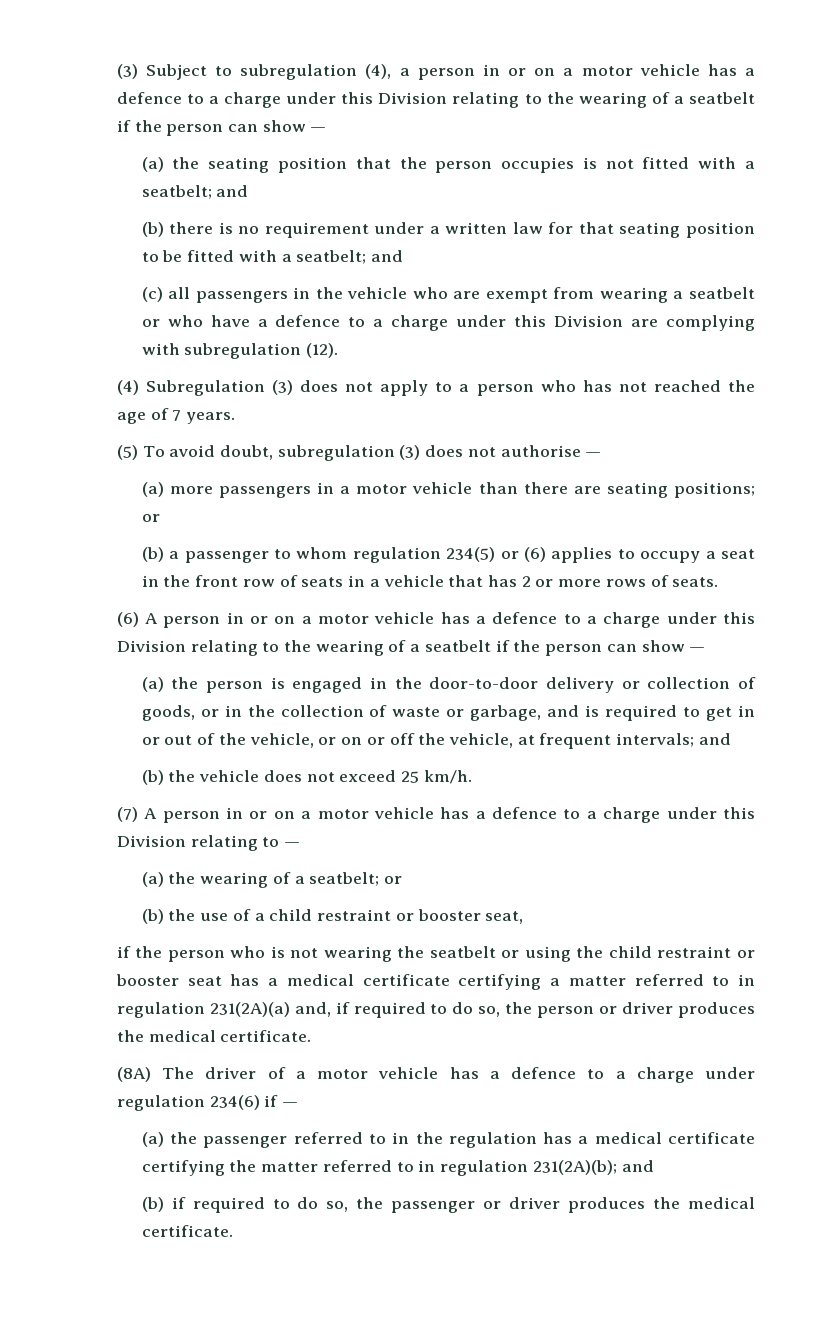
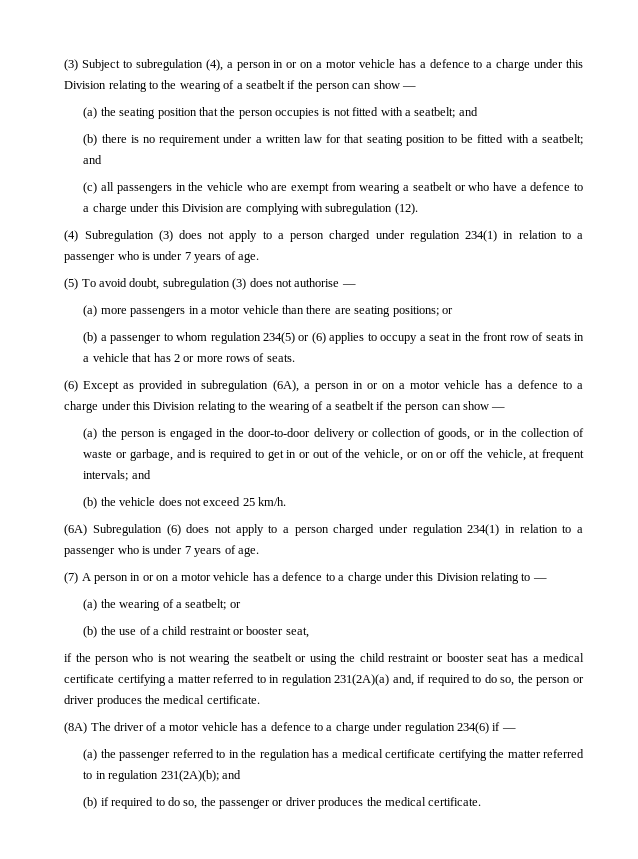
[540,380,755,392] [116,408,235,424] who has not reached the age of 7 years. -> [329,230,584,242] [64,251,259,263] charged under regulation 234(1) in relation to a passenger who is under 7 years of age.
[145,613,159,624] A -> [83,380,310,392] Except as provided in subregulation (6A), a
(472, 777) none -> [64,524,584,536] [64,545,259,557] // (6A) Subregulation (6) does not apply to a person charged under regulation 234(1) in relation to a passenger who is under 7 years of age.

